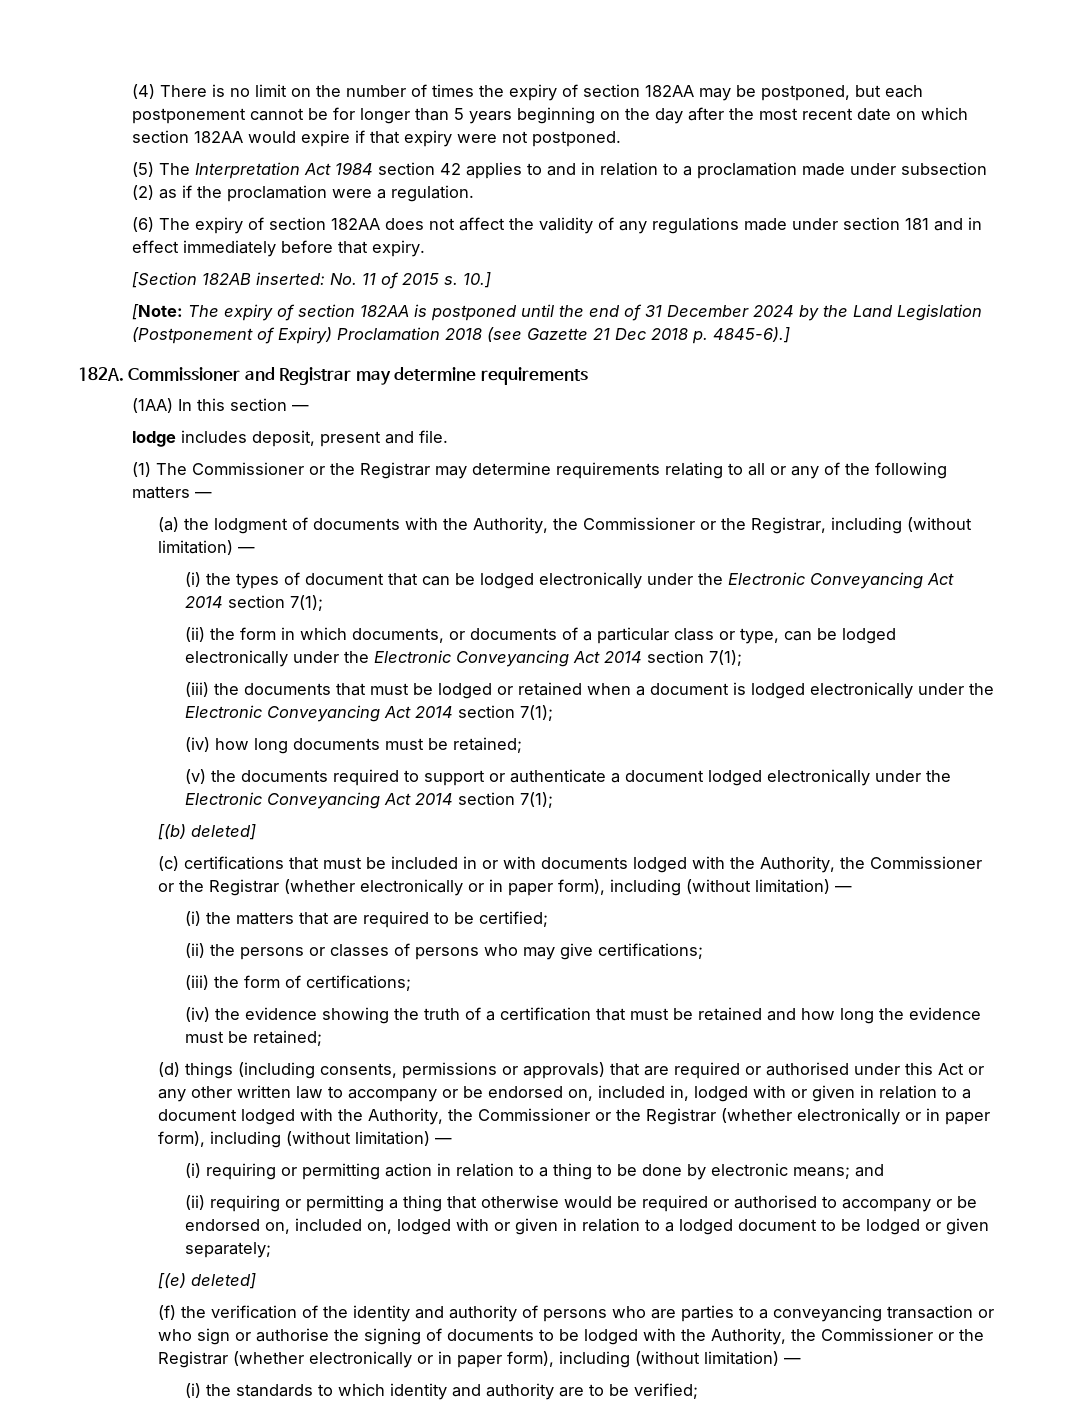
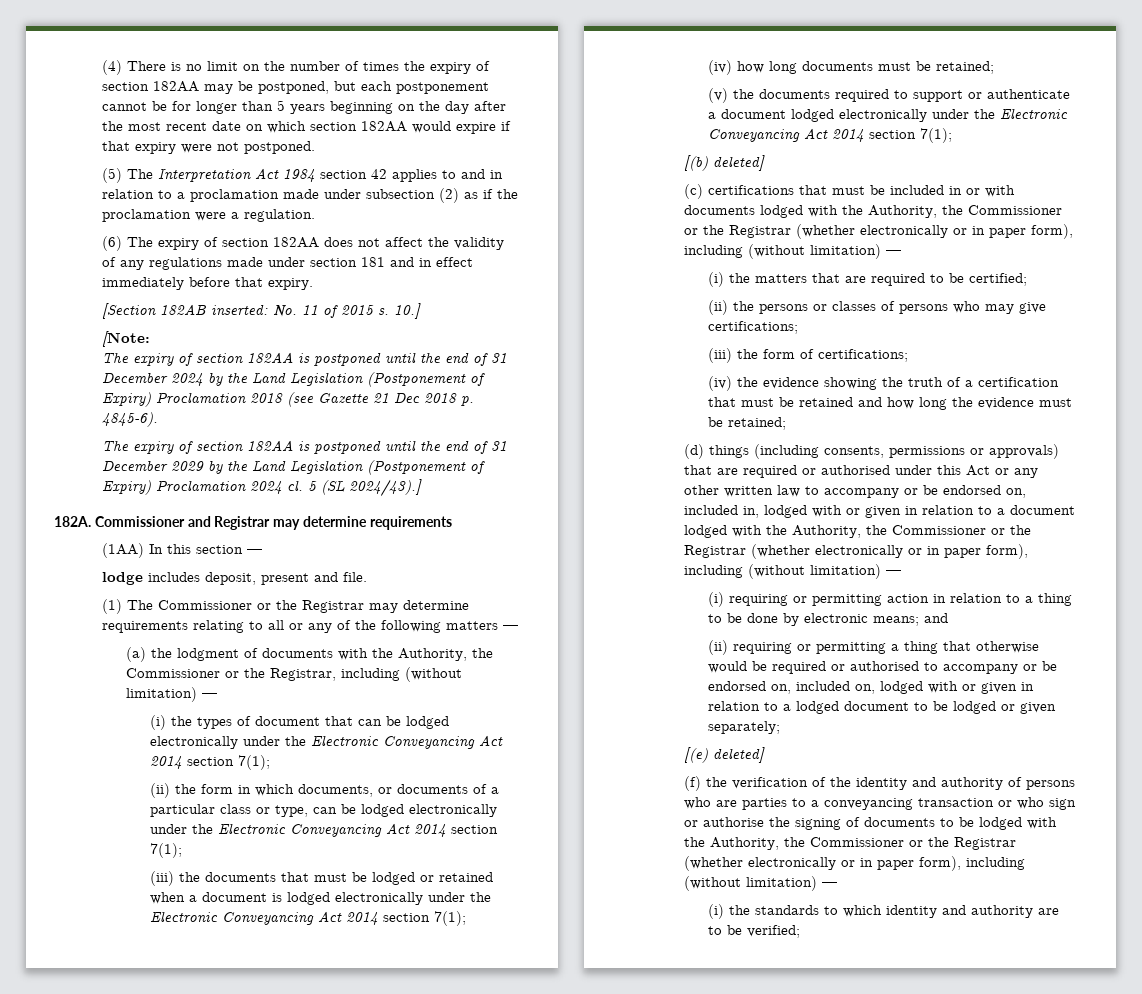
(183, 312) none -> (150, 339) //
[712,327,790,343] 4845-6).] -> [101,412,158,427] [101,440,507,454] [101,460,485,475] [101,479,422,497] 4845-6). // The expiry of section 182AA is postponed until the end of 31 December 2029 by the Land Legislation (Postponement of Expiry) Proclamation 2024 cl. 5 (SL 2024/43).]

